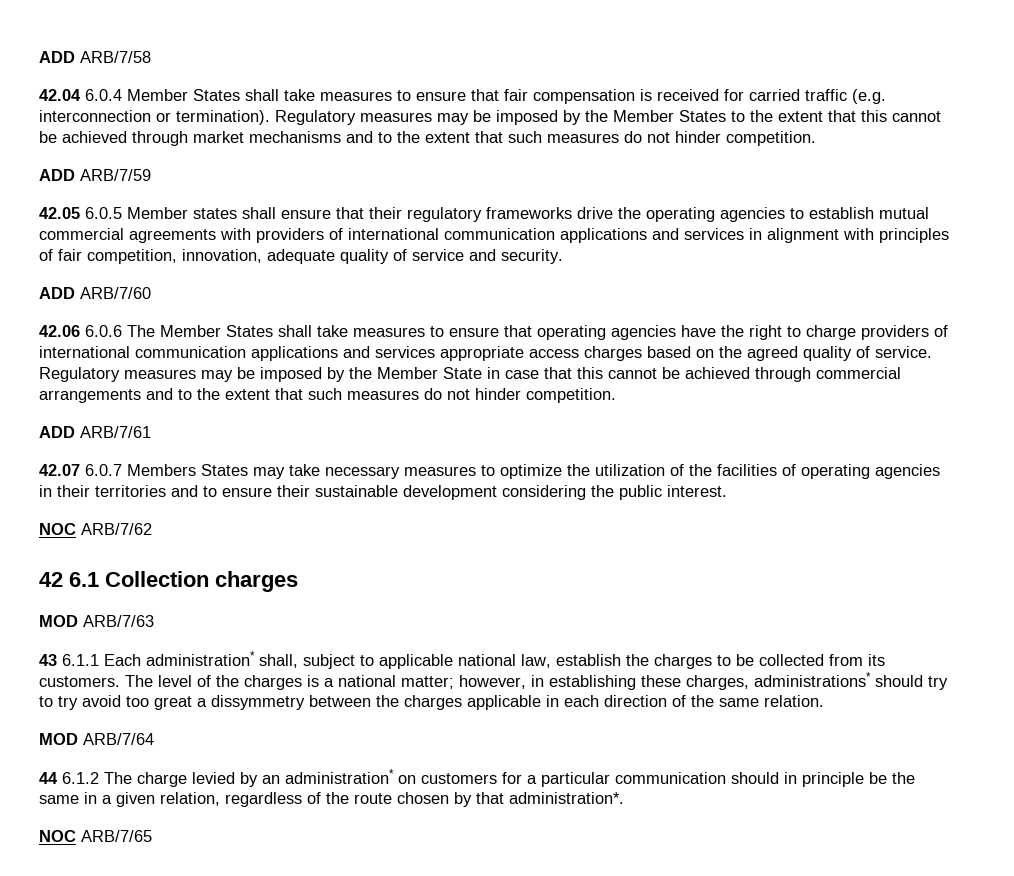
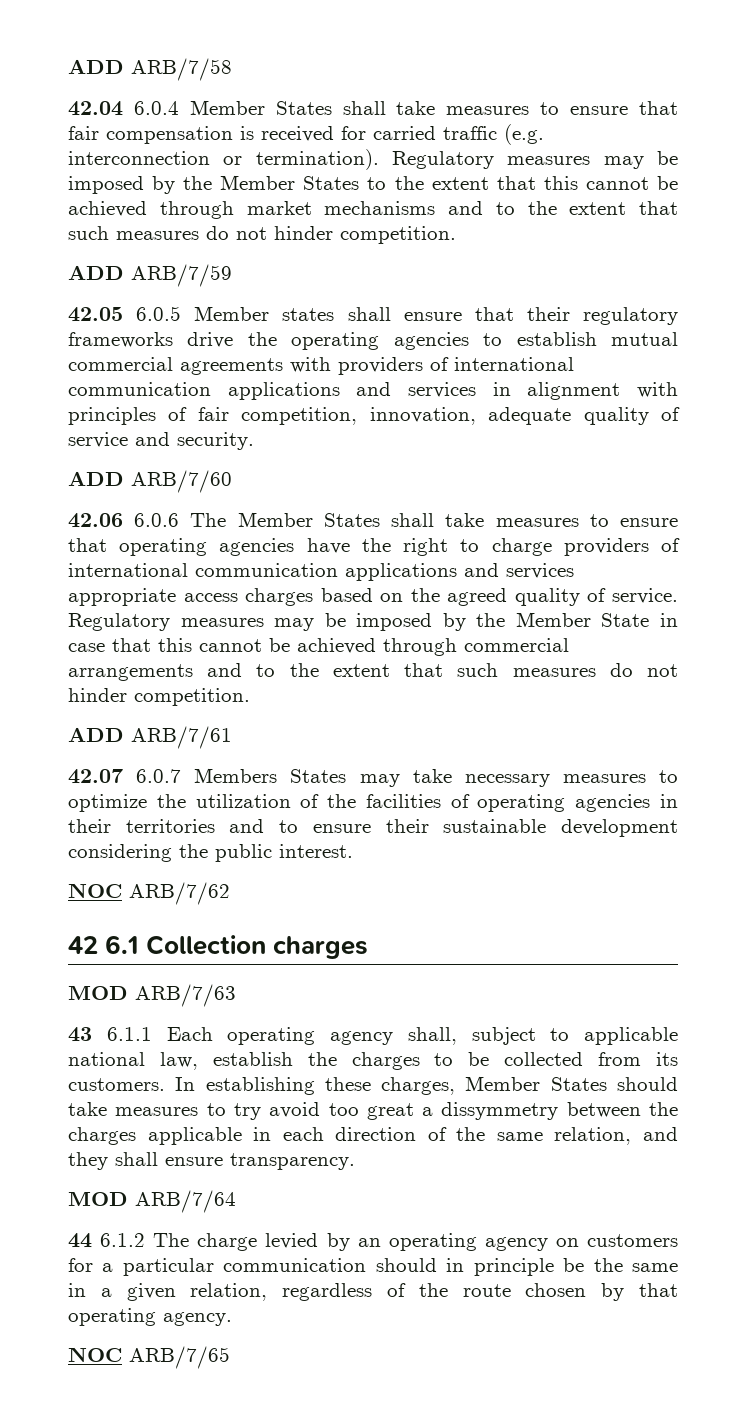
[146,651,255,666] administration* -> [227,1027,393,1045] operating agency
[125,672,948,690] The level of the charges is a national matter; however, in establishing these charges, administrations* should try -> [175,1076,678,1095] [68,1102,199,1116] In establishing these charges, Member States should take measures
[764,695,824,707] relation. -> [554,1127,678,1145] [68,1152,355,1170] relation, and they shall ensure transparency.
[285,769,394,784] administration* -> [388,1233,548,1251] operating agency
[509,792,624,804] administration*. -> [68,1308,232,1326] operating agency.

